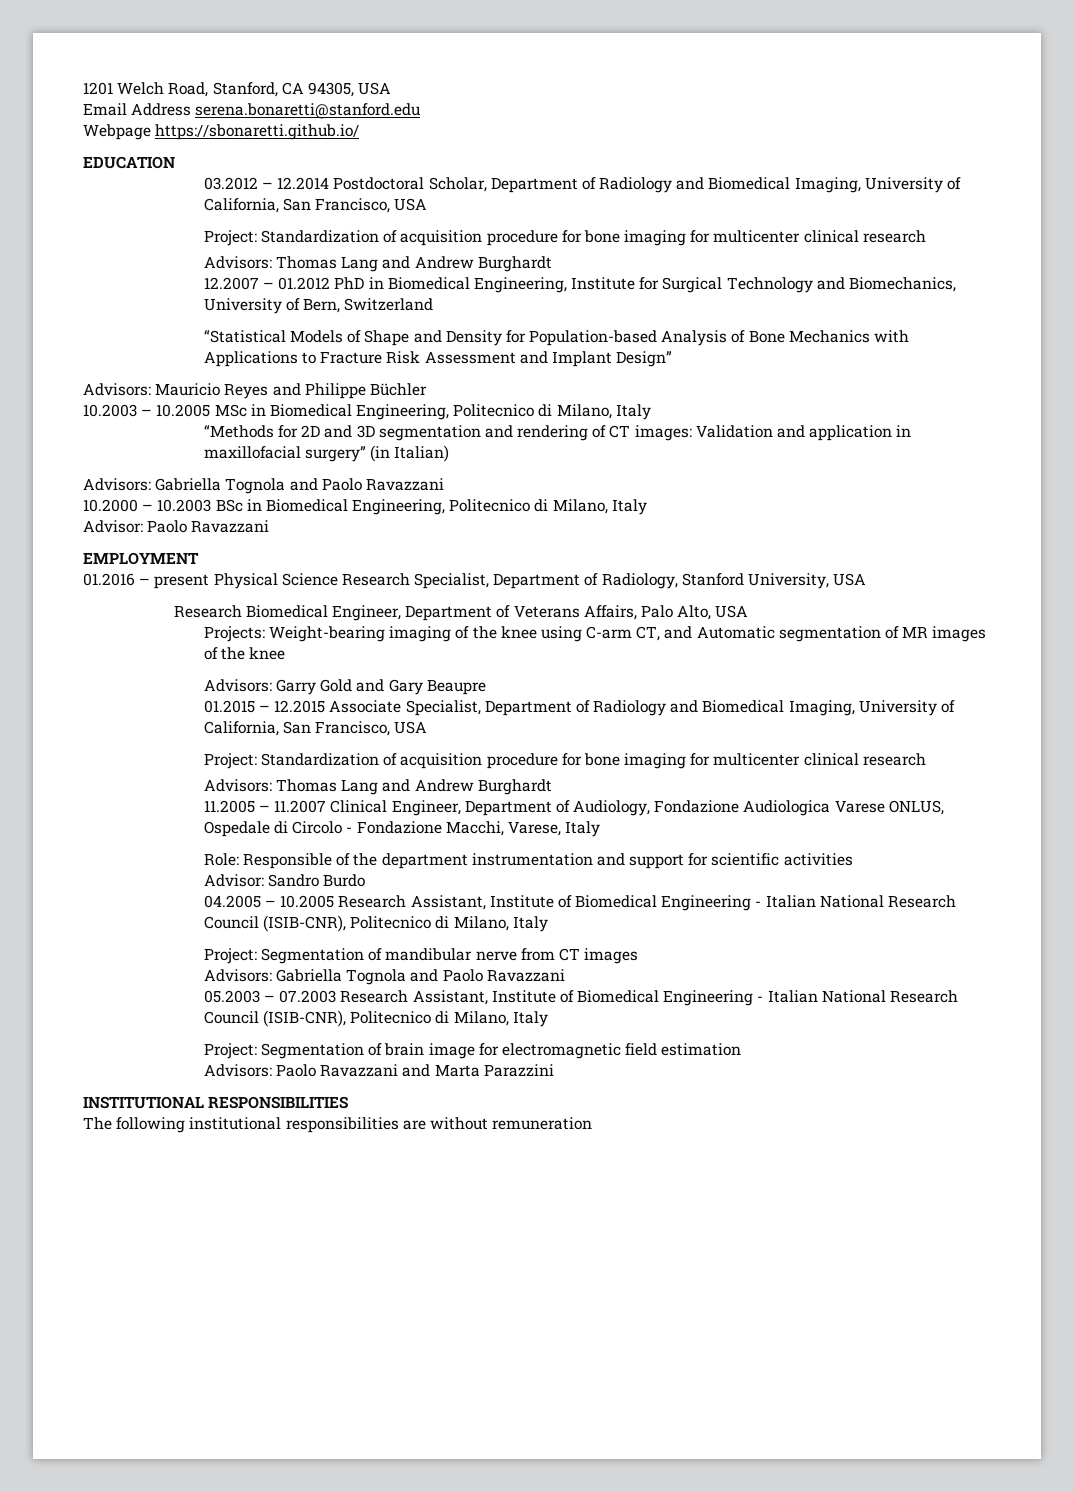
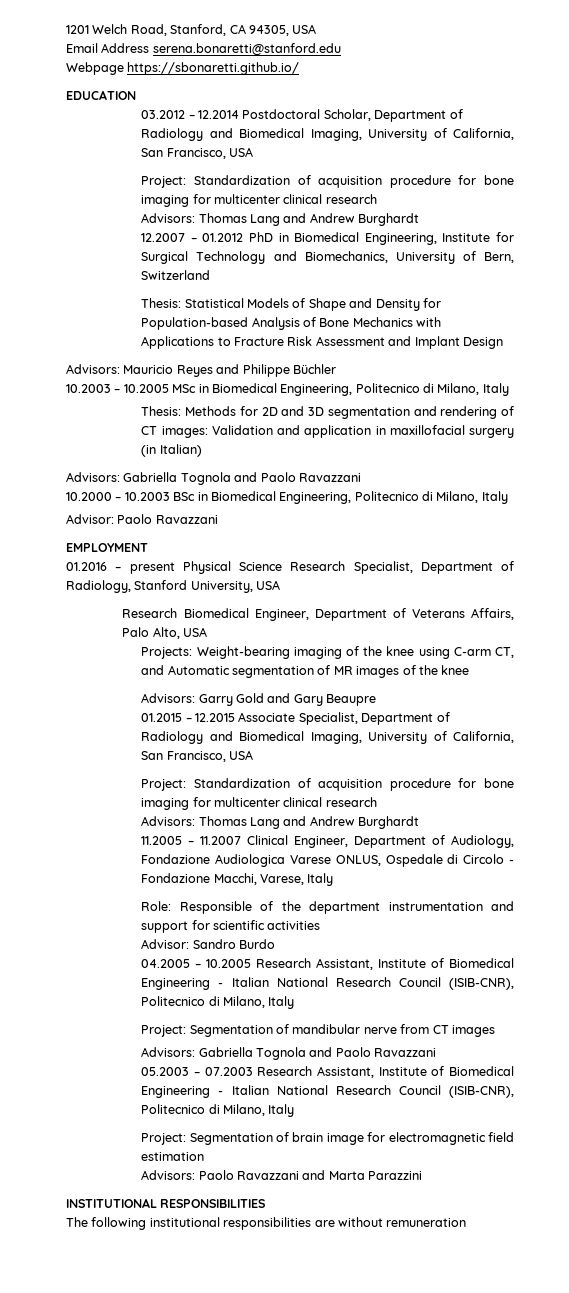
[203,330,286,343] “Statistical -> [141,298,244,308] Thesis: Statistical
[616,351,673,367] Design” -> [462,337,503,349] Design
[203,425,274,438] “Methods -> [141,406,237,416] Thesis: Methods
[304,446,366,462] surgery” -> [469,428,514,438] surgery

